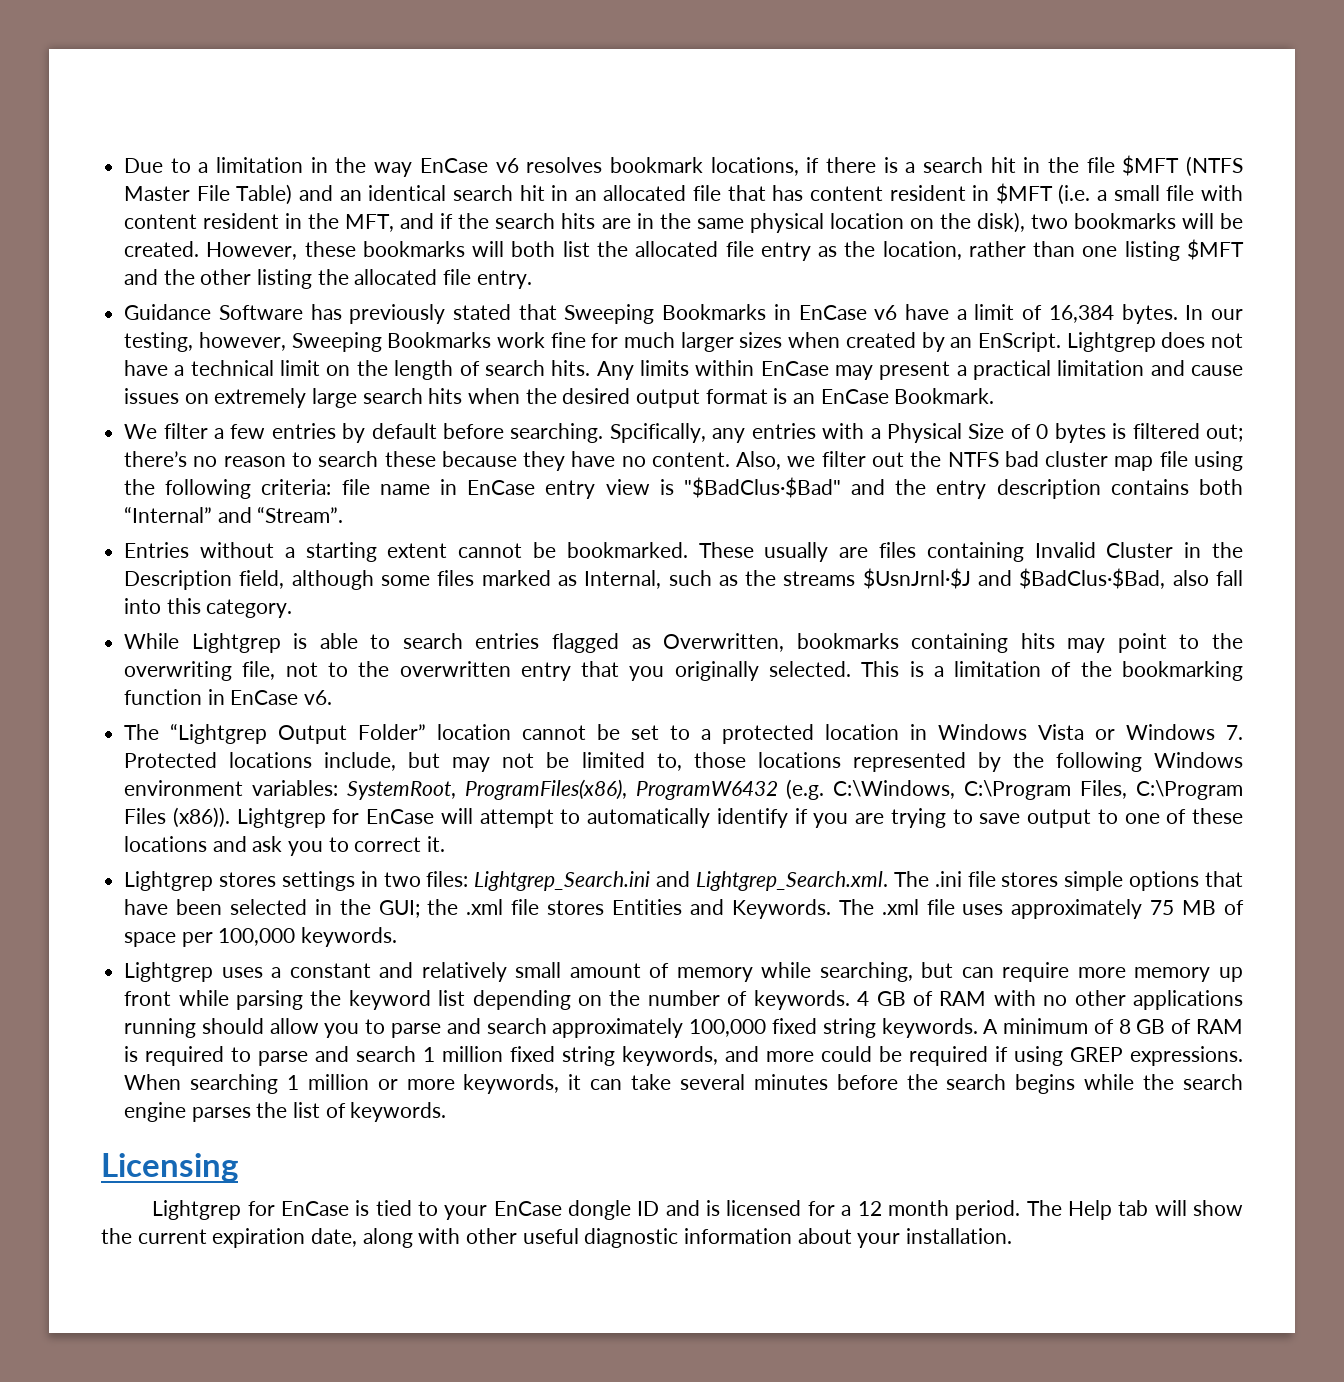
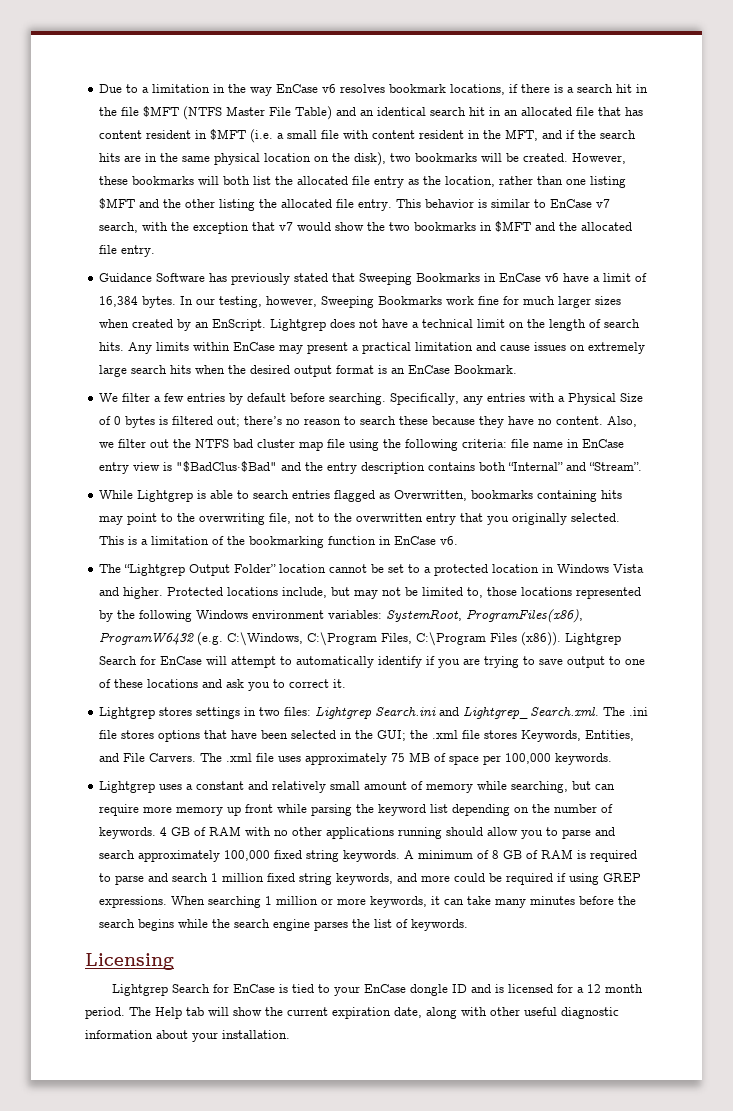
(532, 279) none -> [396,199,611,208] [99,221,633,234] [99,245,156,257] This behavior is similar to EnCase v7 search, with the exception that v7 would show the two bookmarks in $MFT and the allocated file entry.
[609,423,706,443] Spcifically, -> [390,393,460,405] Specifically,
[124,542,1243,562] [124,568,1243,590] [124,598,293,618] // Entries without a starting extent cannot be bookmarked. These usually are files containing Invalid Cluster in the Description field, although some files marked as Internal, such as the streams $UsnJrnl·$J and $BadClus·$Bad, also fall into this category. -> (643, 466) none
[1095,724,1243,740] or Windows 7. -> [99,587,164,599] and higher.
(326, 818) none -> [99,656,138,665] Search
[474,871,651,891] Lightgrep_Search.ini -> [315,706,437,719] Lightgrep Search.ini
[1064,871,1124,891] simple -> (155, 734) none
[612,899,831,919] Entities and Keywords. -> [521,730,635,742] [99,753,197,762] Keywords, Entities, and File Carvers.
[679,1074,745,1090] several -> [495,899,527,908] many
(242, 1210) none -> [172,984,211,993] Search

